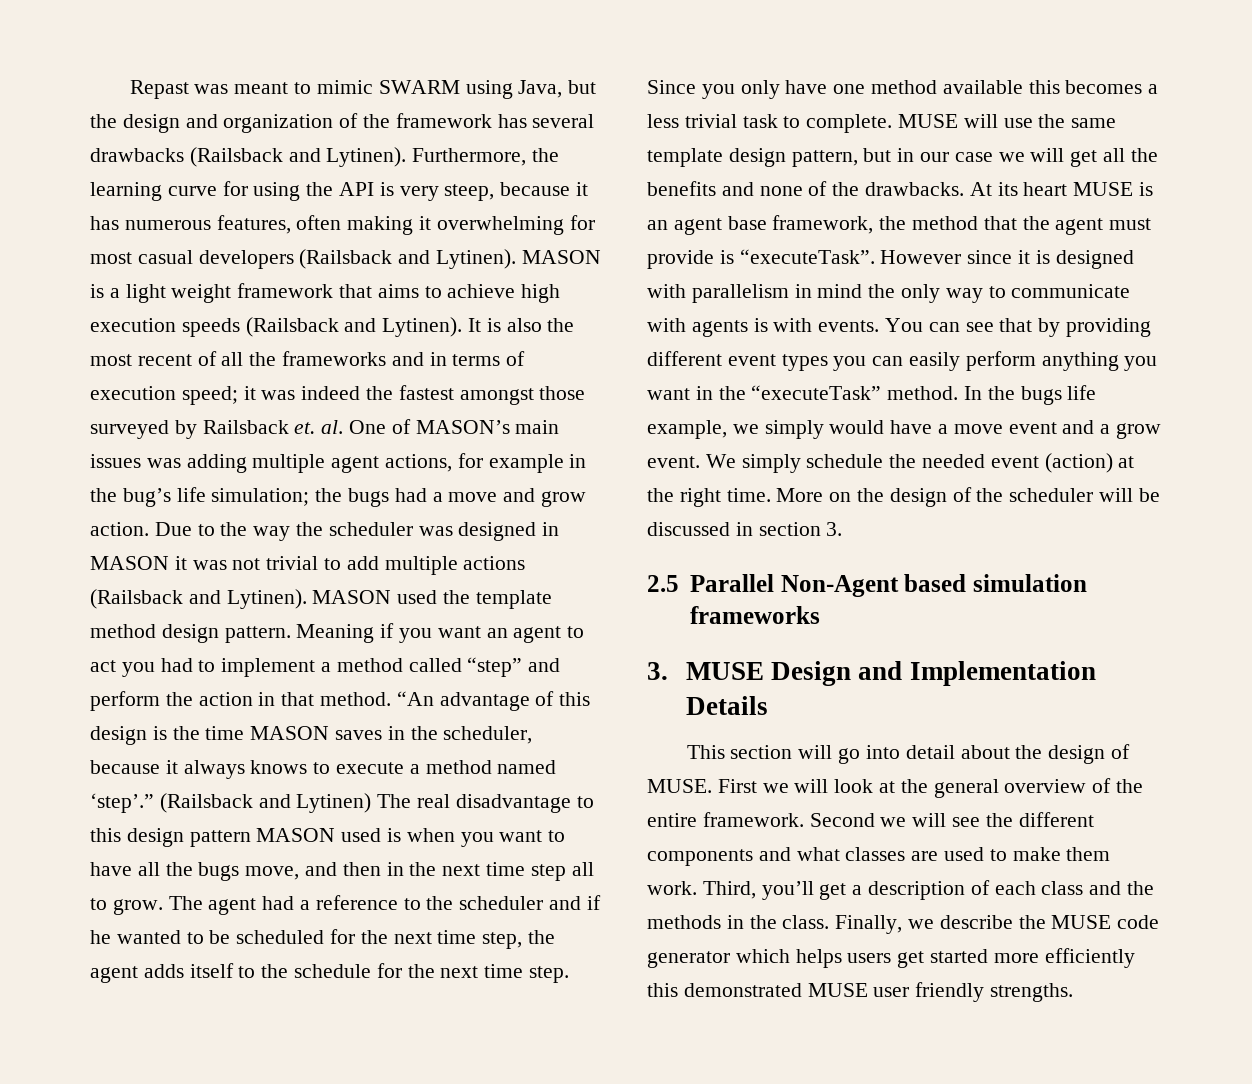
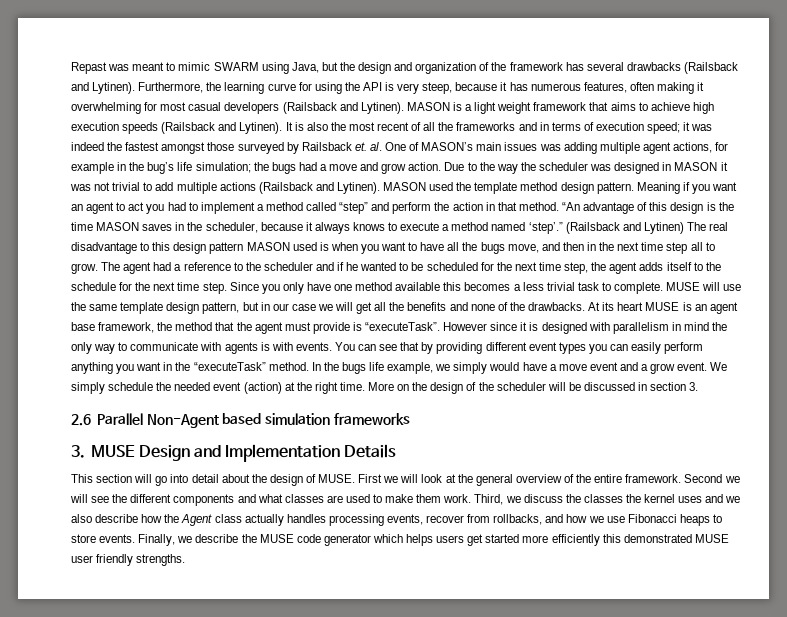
[647,575,679,592] 2.5 -> [71,414,91,426] 2.6
[761,880,1155,900] [647,915,830,929] you’ll get a description of each class and the methods in the class. -> [505,494,741,503] [71,514,722,526] [71,534,136,543] we discuss the classes the kernel uses and we also describe how the Agent class actually handles processing events, recover from rollbacks, and how we use Fibonacci heaps to store events.

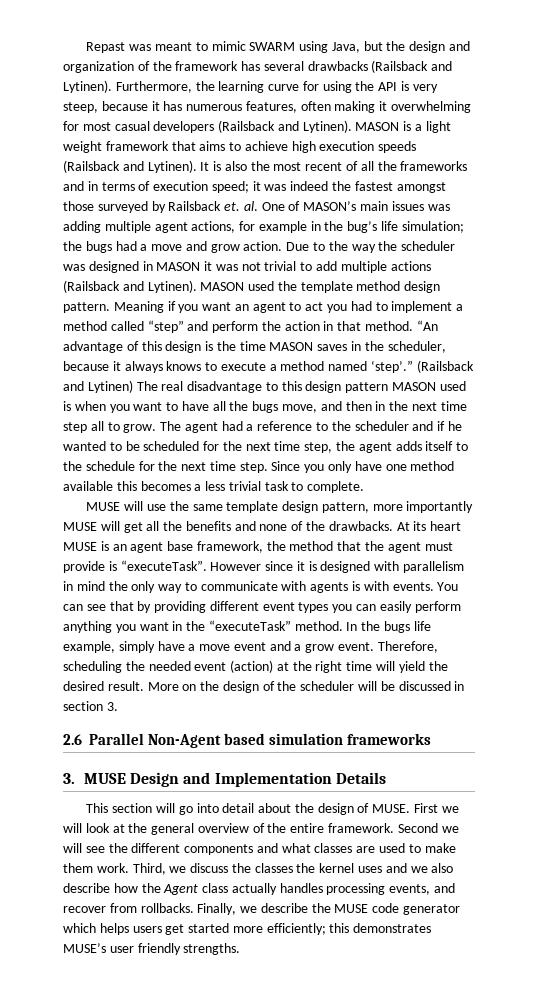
(664, 288) none -> (365, 487) //
[242,302,333,311] but in our case we -> [372,501,474,513] [63,522,97,531] more importantly MUSE
[435,362,520,374] we simply would -> [118,641,155,653] simply
[710,362,728,371] [71,382,154,394] We simply schedule -> [377,641,438,653] [63,661,122,673] Therefore, scheduling
[339,382,365,391] time. -> [346,661,448,673] [63,681,144,691] time will yield the desired result.
(423, 519) none -> [434,883,456,893] and
[493,514,722,526] [71,534,136,543] rollbacks, and how we use Fibonacci heaps to store events. -> [140,903,194,913] rollbacks.
[551,534,729,546] efficiently this demonstrated MUSE -> [266,923,432,935] [63,943,106,953] efficiently; this demonstrates MUSE’s

